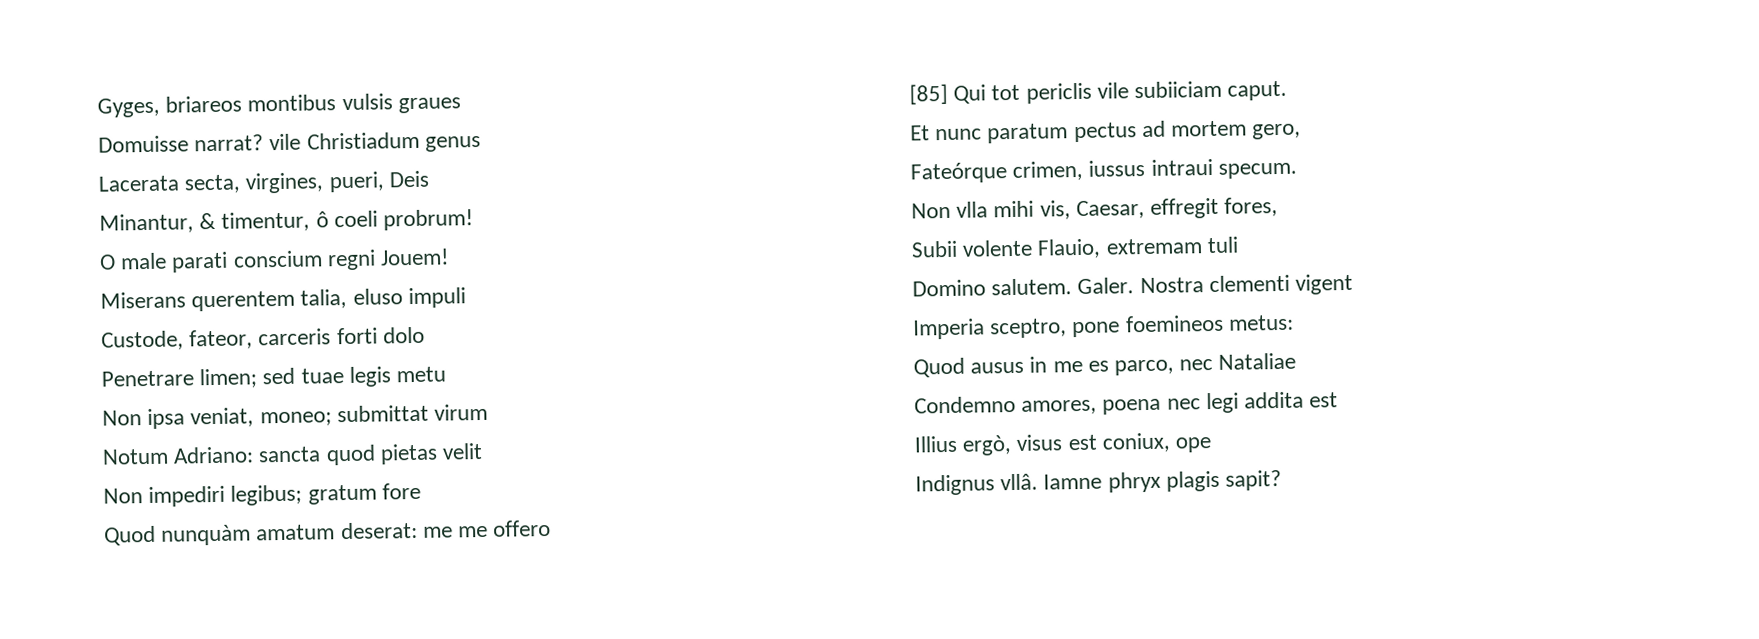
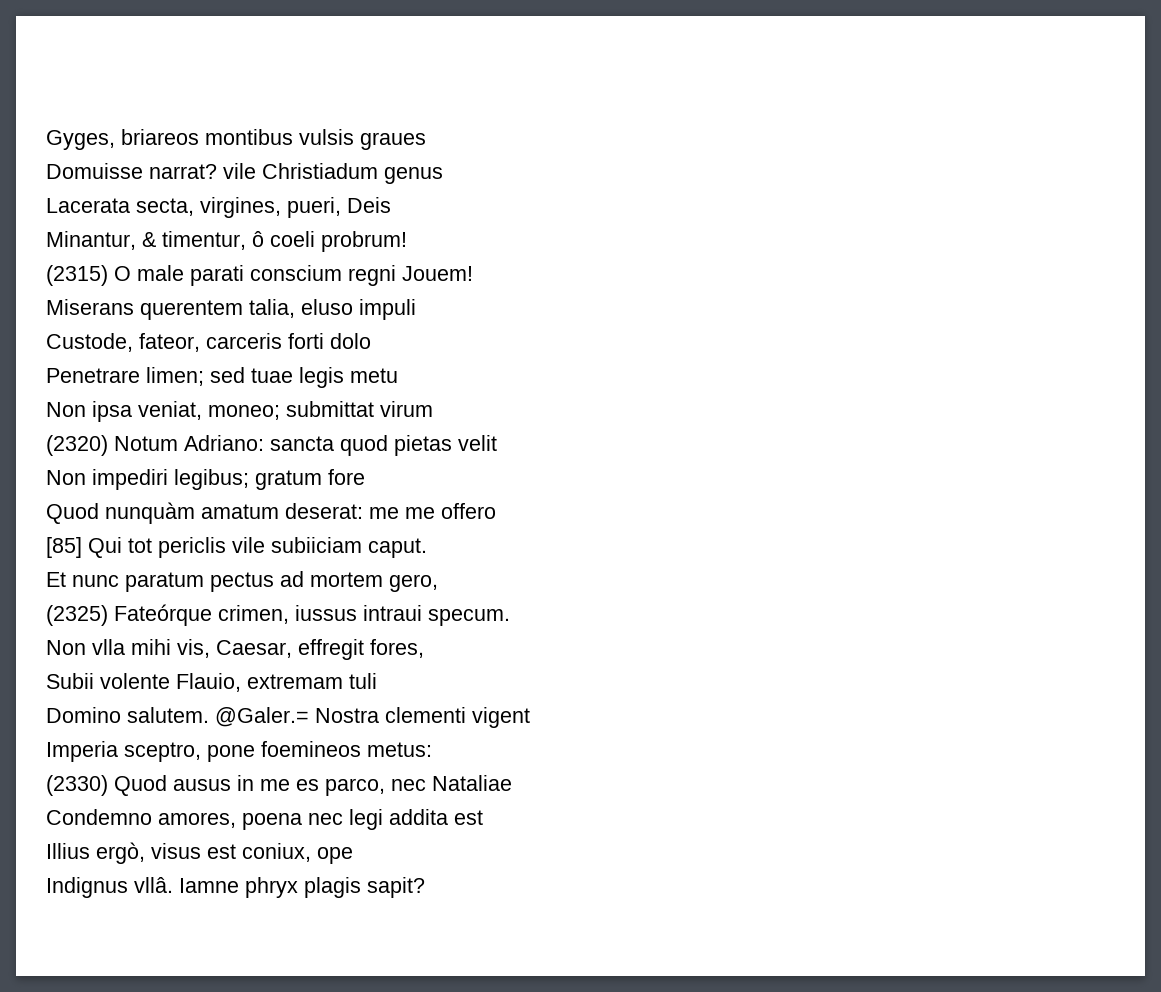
(474, 220) none -> [46,265,108,286] (2315)
(489, 412) none -> [46,435,108,456] (2320)
(1302, 131) none -> [46,605,108,626] (2325)
[1077,277,1135,295] Galer. -> [215,707,309,727] @Galer.=
(1294, 322) none -> [46,775,108,796] (2330)

